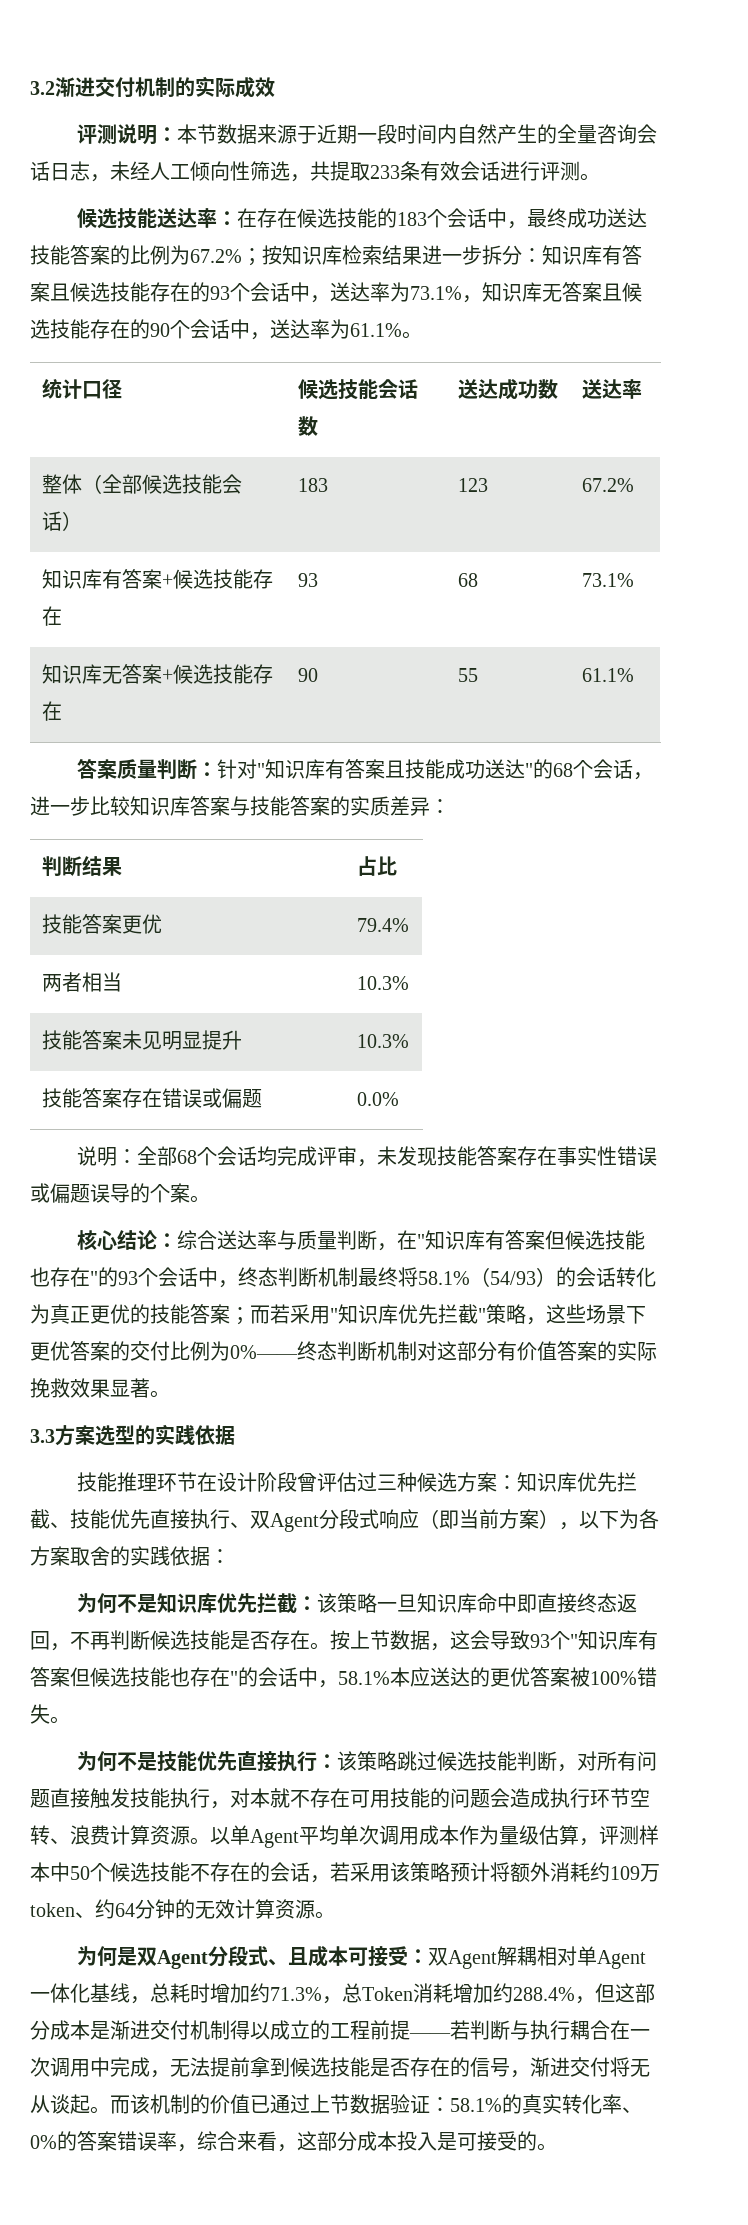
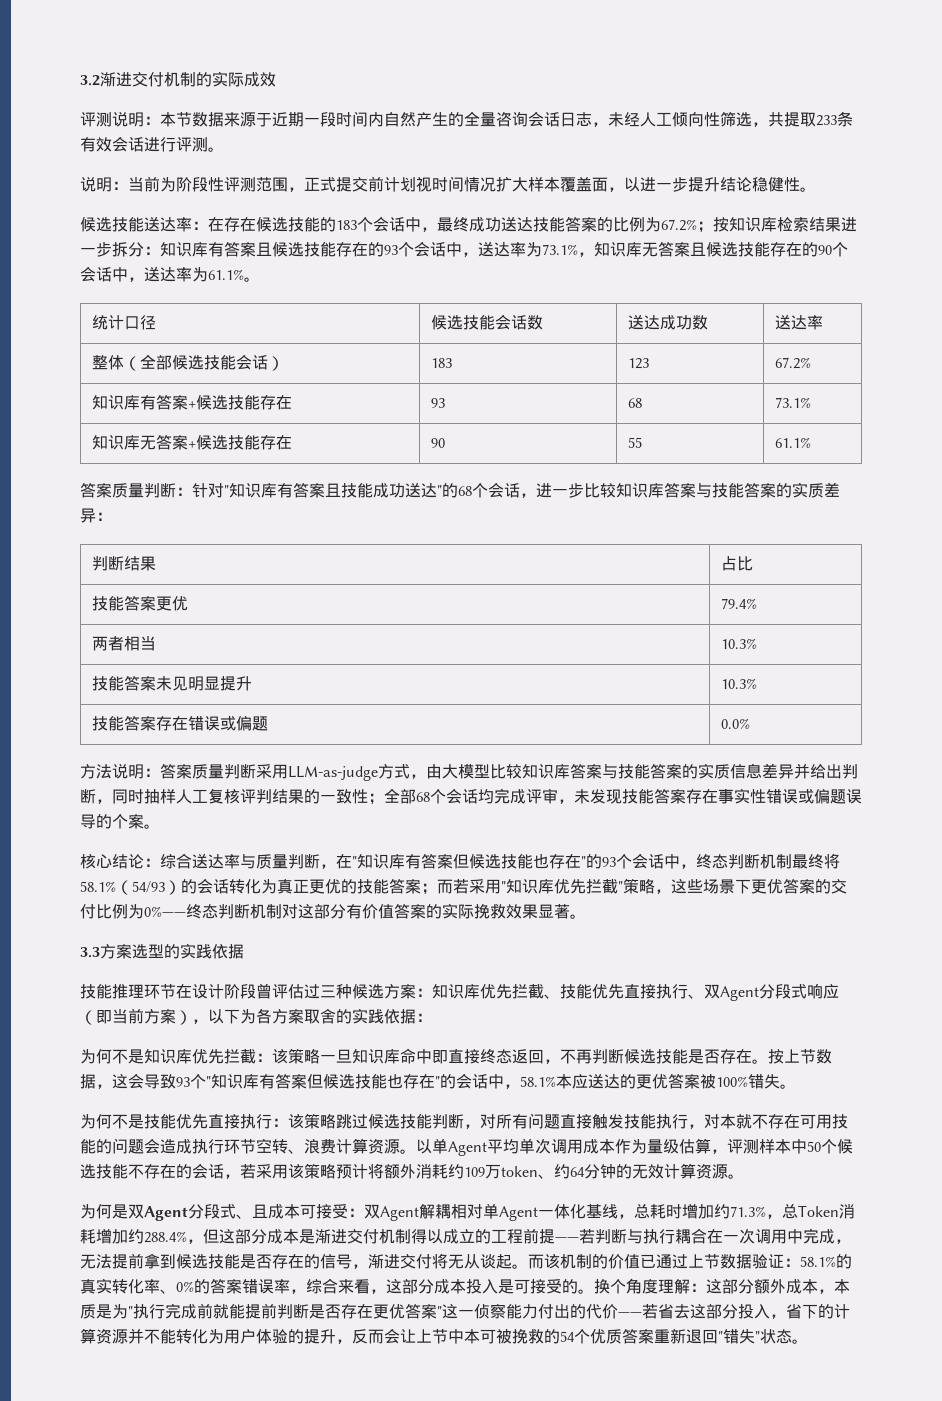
(600, 177) none -> [80,176,816,192] // 说明：当前为阶段性评测范围，正式提交前计划视时间情况扩大样本覆盖面，以进一步提升结论稳健性。
[77,1146,138,1166] 说明： -> [80,763,858,781] [80,789,384,805] 方法说明：答案质量判断采用LLM-as-judge方式，由大模型比较知识库答案与技能答案的实质信息差异并给出判断，同时抽样人工复核评判结果的一致性；
(557, 2147) none -> [594,1278,850,1294] [80,1303,850,1319] [80,1328,808,1344] 换个角度理解：这部分额外成本，本质是为"执行完成前就能提前判断是否存在更优答案"这一侦察能力付出的代价——若省去这部分投入，省下的计算资源并不能转化为用户体验的提升，反而会让上节中本可被挽救的54个优质答案重新退回"错失"状态。

